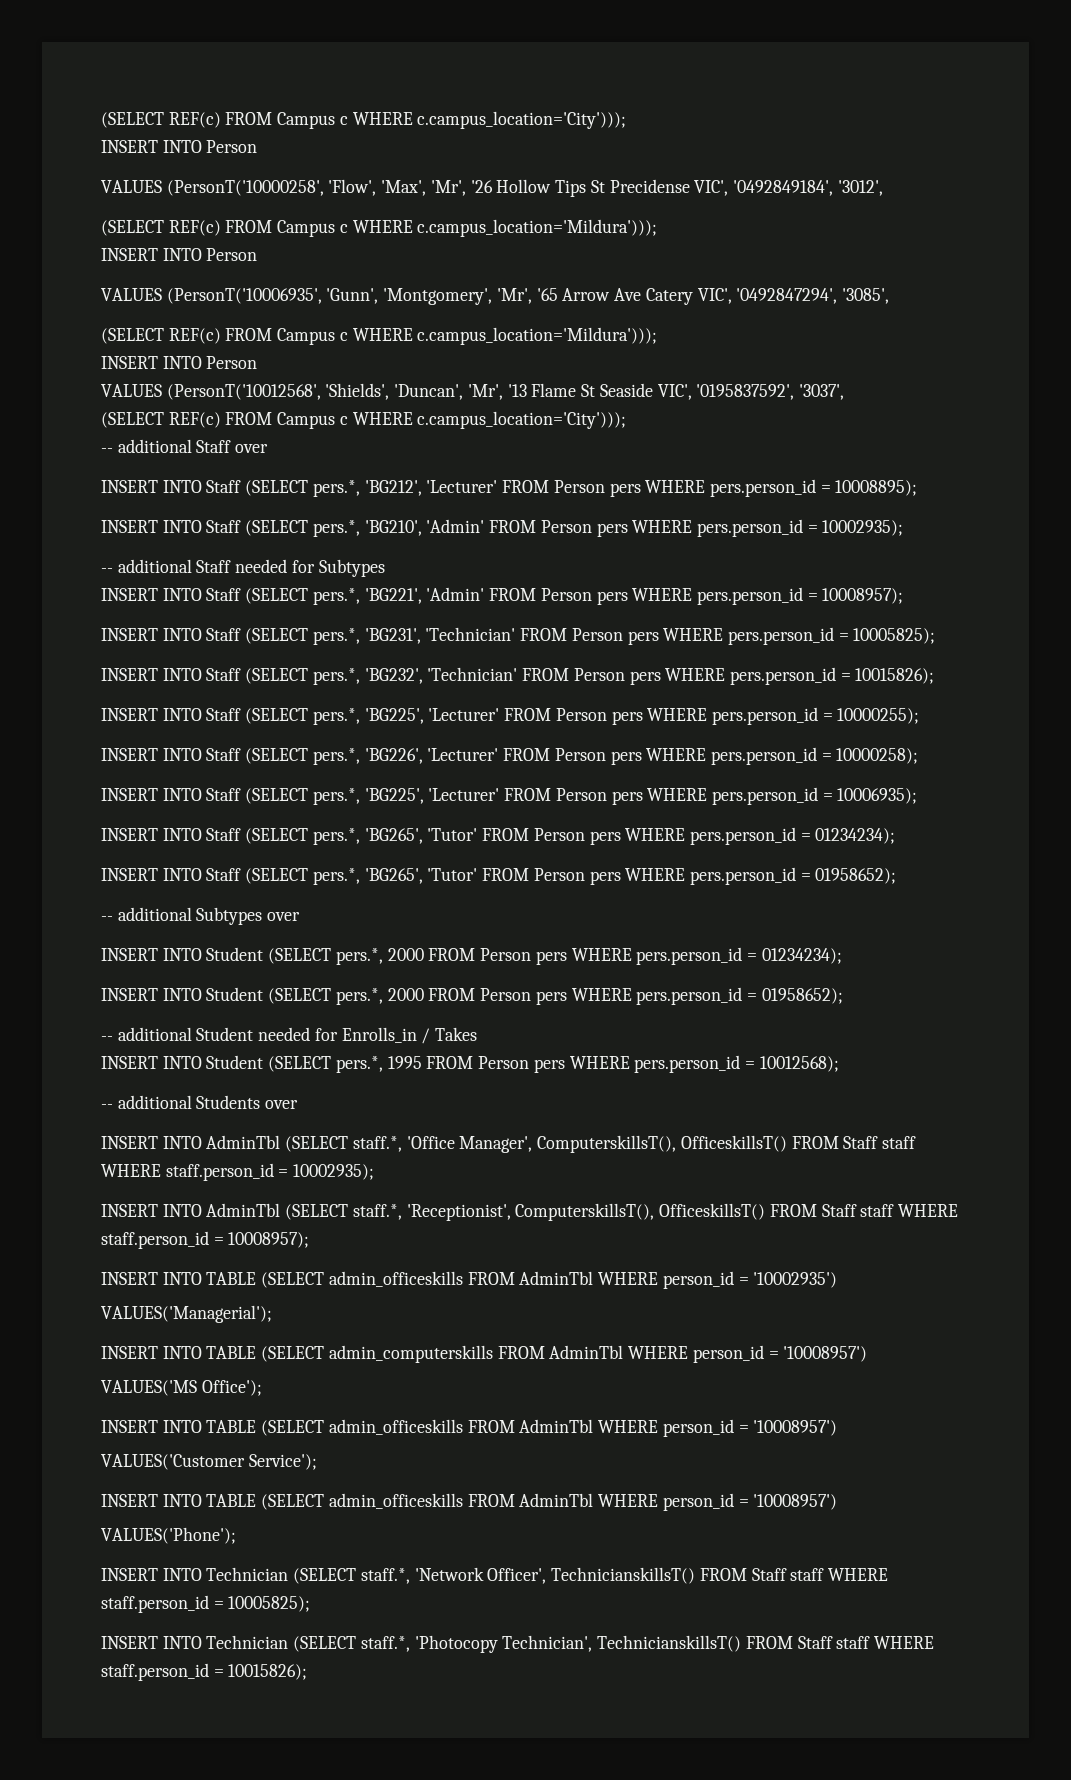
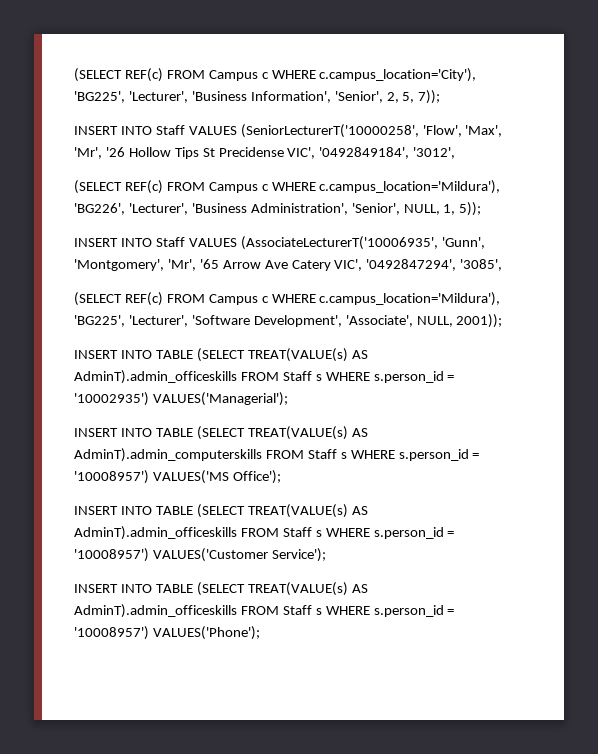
[101,111,627,129] [101,140,258,153] [101,180,324,196] (SELECT REF(c) FROM Campus c WHERE c.campus_location='City'))); // INSERT INTO Person // VALUES (PersonT('10000258', -> [74,68,477,82] [74,90,441,104] [74,124,419,138] (SELECT REF(c) FROM Campus c WHERE c.campus_location='City'), 'BG225', 'Lecturer', 'Business Information', 'Senior', 2, 5, 7)); // INSERT INTO Staff VALUES (SeniorLecturerT('10000258',
[417,219,658,237] [101,248,258,261] [101,288,322,304] c.campus_location='Mildura'))); // INSERT INTO Person // VALUES (PersonT('10006935', -> [319,180,501,194] [74,202,482,216] [74,236,438,250] c.campus_location='Mildura'), 'BG226', 'Lecturer', 'Business Administration', 'Senior', NULL, 1, 5)); // INSERT INTO Staff VALUES (AssociateLecturerT('10006935',
[417,327,658,345] [101,356,258,369] [101,383,844,400] [101,411,627,429] [101,439,269,453] [101,479,918,497] [101,519,904,537] [101,559,385,577] [101,587,904,605] [101,627,936,645] [101,667,935,685] [101,707,920,725] [101,747,919,765] [101,787,918,805] [101,827,896,845] [101,867,897,885] [101,907,301,925] [101,947,842,965] [101,987,843,1005] [101,1027,478,1044] [101,1055,839,1073] [101,1095,299,1109] [101,1135,916,1153] [101,1163,375,1181] [101,1203,958,1221] [101,1231,310,1249] [101,1271,734,1289] c.campus_location='Mildura'))); // INSERT INTO Person // VALUES (PersonT('10012568', 'Shields', 'Duncan', 'Mr', '13 Flame St Seaside VIC', '0195837592', '3037', // (SELECT REF(c) FROM Campus c WHERE c.campus_location='City'))); // -- additional Staff over // INSERT INTO Staff (SELECT pers.*, 'BG212', 'Lecturer' FROM Person pers WHERE pers.person_id = 10008895); // INSERT INTO Staff (SELECT pers.*, 'BG210', 'Admin' FROM Person pers WHERE pers.person_id = 10002935); // -- additional Staff needed for Subtypes // INSERT INTO Staff (SELECT pers.*, 'BG221', 'Admin' FROM Person pers WHERE pers.person_id = 10008957); // INSERT INTO Staff (SELECT pers.*, 'BG231', 'Technician' FROM Person pers WHERE pers.person_id = 10005825); // INSERT INTO Staff (SELECT pers.*, 'BG232', 'Technician' FROM Person pers WHERE pers.person_id = 10015826); // INSERT INTO Staff (SELECT pers.*, 'BG225', 'Lecturer' FROM Person pers WHERE pers.person_id = 10000255); // INSERT INTO Staff (SELECT pers.*, 'BG226', 'Lecturer' FROM Person pers WHERE pers.person_id = 10000258); // INSERT INTO Staff (SELECT pers.*, 'BG225', 'Lecturer' FROM Person pers WHERE pers.person_id = 10006935); // INSERT INTO Staff (SELECT pers.*, 'BG265', 'Tutor' FROM Person pers WHERE pers.person_id = 01234234); // INSERT INTO Staff (SELECT pers.*, 'BG265', 'Tutor' FROM Person pers WHERE pers.person_id = 01958652); // -- additional Subtypes over // INSERT INTO Student (SELECT pers.*, 2000 FROM Person pers WHERE pers.person_id = 01234234); // INSERT INTO Student (SELECT pers.*, 2000 FROM Person pers WHERE pers.person_id = 01958652); // -- additional Student needed for Enrolls_in / Takes // INSERT INTO Student (SELECT pers.*, 1995 FROM Person pers WHERE pers.person_id = 10012568); // -- additional Students over // INSERT INTO AdminTbl (SELECT staff.*, 'Office Manager', ComputerskillsT(), OfficeskillsT() FROM Staff staff WHERE staff.person_id = 10002935); // INSERT INTO AdminTbl (SELECT staff.*, 'Receptionist', ComputerskillsT(), OfficeskillsT() FROM Staff staff WHERE staff.person_id = 10008957); // INSERT INTO TABLE (SELECT admin_officeskills FROM AdminTbl WHERE person_id -> [319,292,501,306] [74,314,503,328] [74,348,368,362] [74,370,444,384] c.campus_location='Mildura'), 'BG225', 'Lecturer', 'Software Development', 'Associate', NULL, 2001)); // INSERT INTO TABLE (SELECT TREAT(VALUE(s) AS AdminT).admin_officeskills FROM Staff s WHERE s.person_id
(838, 1280) // -> (149, 399) none
[328,1345,868,1363] admin_computerskills FROM AdminTbl WHERE person_id = '10008957') // -> [247,426,368,440] [74,448,480,462] [74,470,149,484] TREAT(VALUE(s) AS AdminT).admin_computerskills FROM Staff s WHERE s.person_id = '10008957')
[328,1419,838,1437] admin_officeskills FROM AdminTbl WHERE person_id = '10008957') // -> [247,504,368,518] [74,526,455,540] [74,548,149,562] TREAT(VALUE(s) AS AdminT).admin_officeskills FROM Staff s WHERE s.person_id = '10008957')
[328,1493,838,1511] admin_officeskills FROM AdminTbl WHERE person_id = '10008957') // -> [247,582,368,596] [74,604,455,618] [74,626,149,640] TREAT(VALUE(s) AS AdminT).admin_officeskills FROM Staff s WHERE s.person_id = '10008957')
[101,1567,888,1584] [101,1595,311,1613] [101,1635,934,1653] [101,1663,308,1681] // INSERT INTO Technician (SELECT staff.*, 'Network Officer', TechnicianskillsT() FROM Staff staff WHERE staff.person_id = 10005825); // INSERT INTO Technician (SELECT staff.*, 'Photocopy Technician', TechnicianskillsT() FROM Staff staff WHERE staff.person_id = 10015826); -> (260, 633) none

